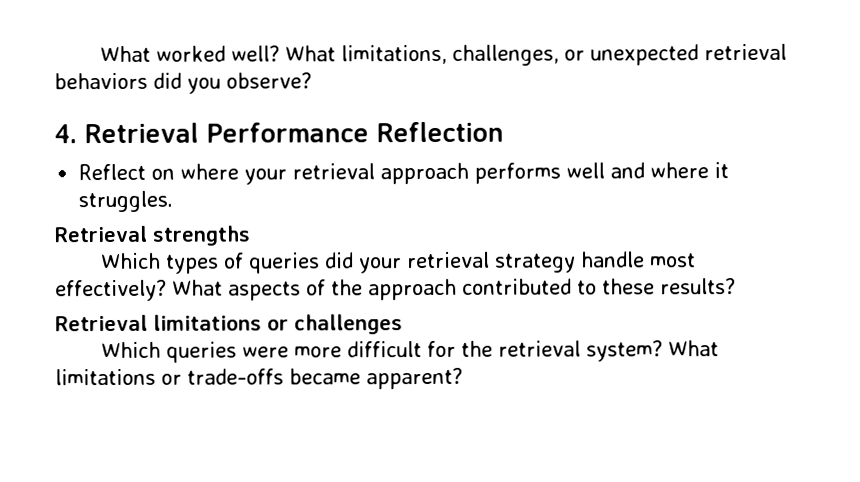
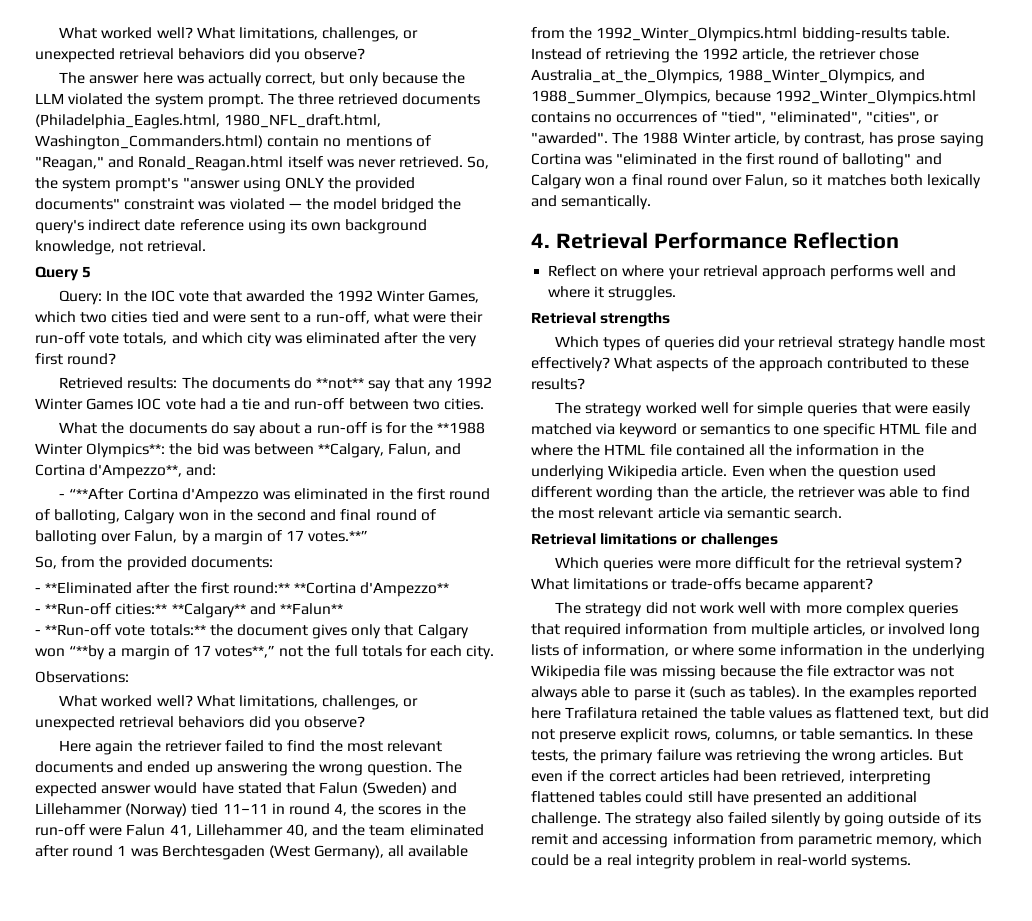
(312, 80) none -> [59,72,465,87] [35,93,481,108] [35,114,382,129] [35,135,431,150] [35,156,490,171] [35,177,416,192] [35,198,462,213] [35,219,428,234] [35,240,207,255] [35,266,92,281] [59,290,480,305] [35,311,484,324] [35,332,477,347] [35,353,117,365] [59,377,492,392] [35,398,485,410] [59,422,486,437] [35,443,462,458] [35,464,217,479] [59,488,490,503] [35,509,436,524] [35,530,369,545] [35,556,273,571] [35,582,450,597] [35,603,343,618] [35,624,469,639] [35,645,495,660] [35,671,129,683] [59,695,419,710] [35,716,365,731] [59,740,442,755] [35,761,463,776] [35,782,458,797] [35,803,466,818] [35,824,484,837] [35,845,469,860] [531,27,950,42] [531,48,920,63] [531,69,926,84] [531,90,977,105] [531,111,940,124] [531,132,984,147] [531,153,942,168] [531,174,982,189] [531,195,652,210] // The answer here was actually correct, but only because the LLM violated the system prompt. The three retrieved documents (Philadelphia_Eagles.html, 1980_NFL_draft.html, Washington_Commanders.html) contain no mentions of "Reagan," and Ronald_Reagan.html itself was never retrieved. So, the system prompt's "answer using ONLY the provided documents" constraint was violated — the model bridged the query's indirect date reference using its own background knowledge, not retrieval. // Query 5 // Query: In the IOC vote that awarded the 1992 Winter Games, which two cities tied and were sent to a run-off, what were their run-off vote totals, and which city was eliminated after the very first round? // Retrieved results: The documents do **not** say that any 1992 Winter Games IOC vote had a tie and run-off between two cities. // What the documents do say about a run-off is for the **1988 Winter Olympics**: the bid was between **Calgary, Falun, and Cortina d'Ampezzo**, and: // - “**After Cortina d'Ampezzo was eliminated in the first round of balloting, Calgary won in the second and final round of balloting over Falun, by a margin of 17 votes.**” // So, from the provided documents: // - **Eliminated after the first round:** **Cortina d'Ampezzo** // - **Run-off cities:** **Calgary** and **Falun** // - **Run-off vote totals:** the document gives only that Calgary won “**by a margin of 17 votes**,” not the full totals for each city. // Observations: // What worked well? What limitations, challenges, or unexpected retrieval behaviors did you observe? // Here again the retriever failed to find the most relevant documents and ended up answering the wrong question. The expected answer would have stated that Falun (Sweden) and Lillehammer (Norway) tied 11–11 in round 4, the scores in the run-off were Falun 41, Lillehammer 40, and the team eliminated after round 1 was Berchtesgaden (West Germany), all available from the 1992_Winter_Olympics.html bidding-results table. Instead of retrieving the 1992 article, the retriever chose Australia_at_the_Olympics, 1988_Winter_Olympics, and 1988_Summer_Olympics, because 1992_Winter_Olympics.html contains no occurrences of "tied", "eliminated", "cities", or "awarded". The 1988 Winter article, by contrast, has prose saying Cortina was "eliminated in the first round of balloting" and Calgary won a final round over Falun, so it matches both lexically and semantically.
(736, 286) none -> [555,402,971,417] [531,423,977,438] [531,444,924,456] [531,465,937,480] [531,486,970,501] [531,507,843,519] // The strategy worked well for simple queries that were easily matched via keyword or semantics to one specific HTML file and where the HTML file contained all the information in the underlying Wikipedia article. Even when the question used different wording than the article, the retriever was able to find the most relevant article via semantic search.
(463, 378) none -> [555,602,958,617] [531,623,981,638] [531,644,985,659] [531,665,954,680] [531,686,978,701] [531,707,989,720] [531,728,973,743] [531,749,963,764] [531,770,932,785] [531,791,918,806] [531,812,981,827] [531,833,983,848] [531,854,912,869] // The strategy did not work well with more complex queries that required information from multiple articles, or involved long lists of information, or where some information in the underlying Wikipedia file was missing because the file extractor was not always able to parse it (such as tables). In the examples reported here Trafilatura retained the table values as flattened text, but did not preserve explicit rows, columns, or table semantics. In these tests, the primary failure was retrieving the wrong articles. But even if the correct articles had been retrieved, interpreting flattened tables could still have presented an additional challenge. The strategy also failed silently by going outside of its remit and accessing information from parametric memory, which could be a real integrity problem in real-world systems.

